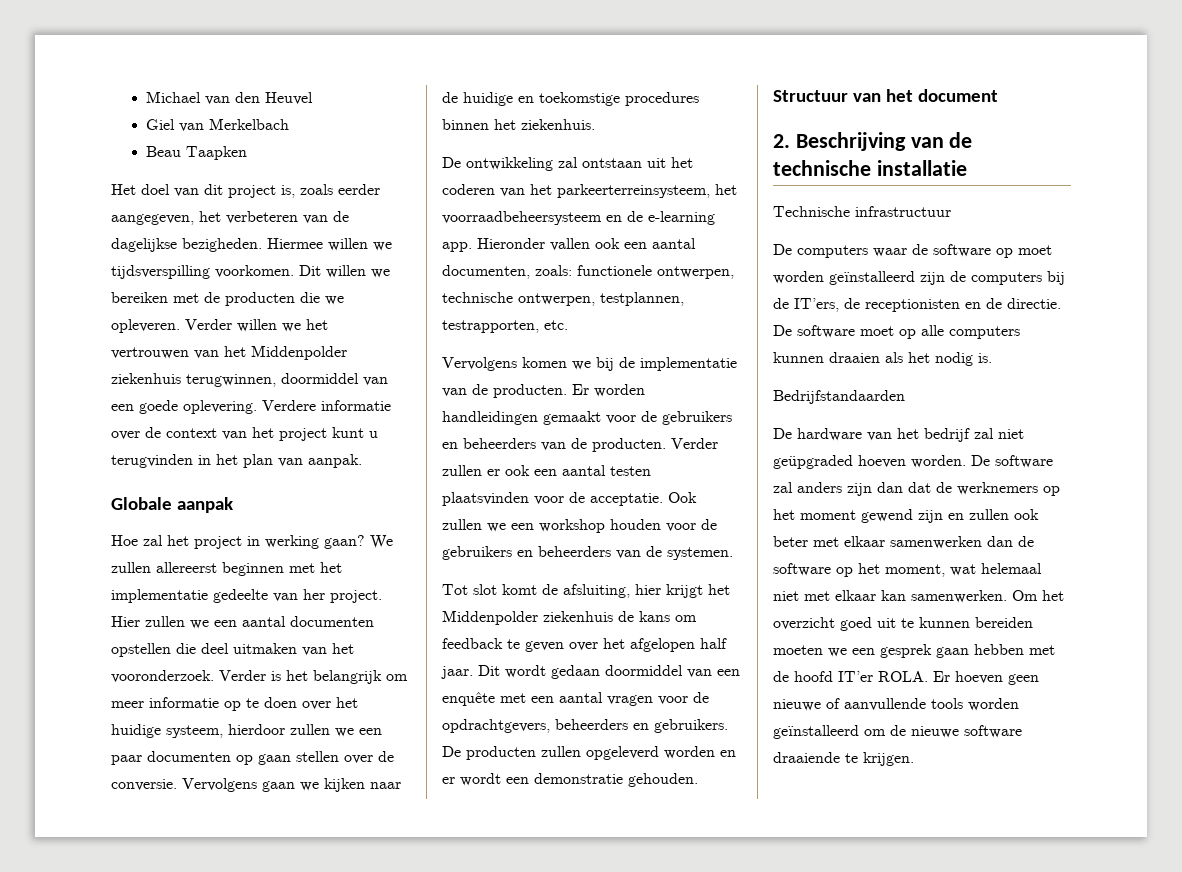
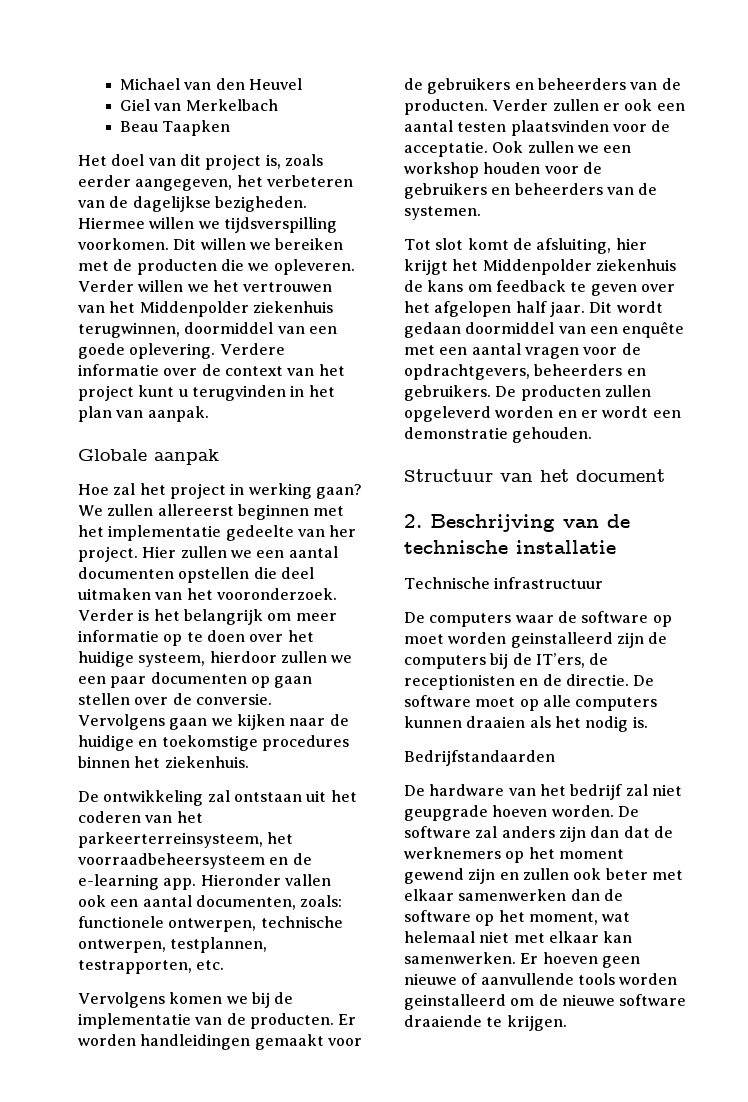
[829,271,915,285] geïnstalleerd -> [510,632,613,648] geinstalleerd
[773,455,853,469] geüpgraded -> [404,805,488,821] geupgrade
[1012,590,1064,601] [773,617,1033,631] [773,644,1055,658] [773,671,928,682] Om het overzicht goed uit te kunnen bereiden moeten we een gesprek gaan hebben met de hoofd IT’er ROLA. -> (516, 958) none
[773,725,859,739] geïnstalleerd -> [404,994,506,1010] geinstalleerd

